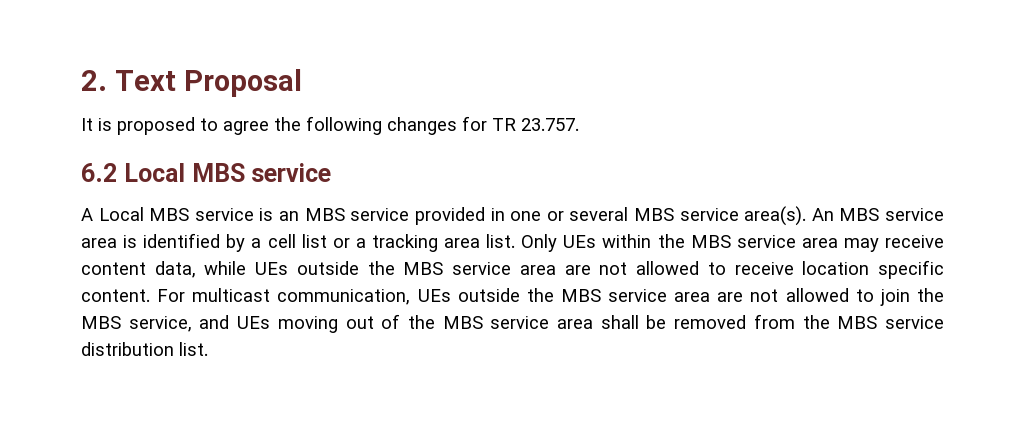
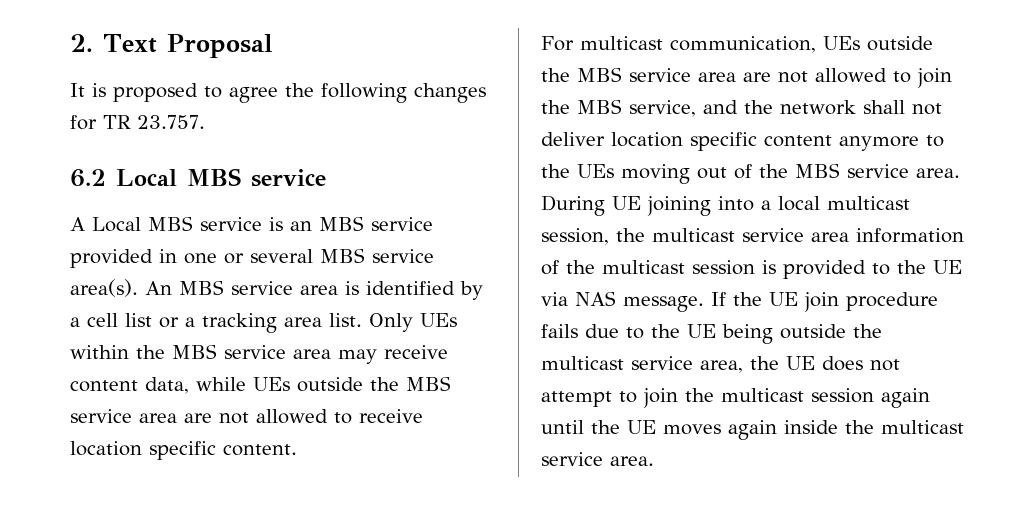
(150, 295) none -> (297, 450) //
(230, 322) none -> [744,100,942,115] [541,132,944,151] [541,164,570,178] the network shall not deliver location specific content anymore to the
[557,314,945,329] [81,342,208,356] area shall be removed from the MBS service distribution list. -> [916,168,960,178] [541,195,910,216] [541,228,964,245] [541,260,962,279] [541,291,938,312] [541,324,882,344] [541,356,900,373] [541,388,930,408] [541,420,964,440] [541,452,654,466] area. During UE joining into a local multicast session, the multicast service area information of the multicast session is provided to the UE via NAS message. If the UE join procedure fails due to the UE being outside the multicast service area, the UE does not attempt to join the multicast session again until the UE moves again inside the multicast service area.

